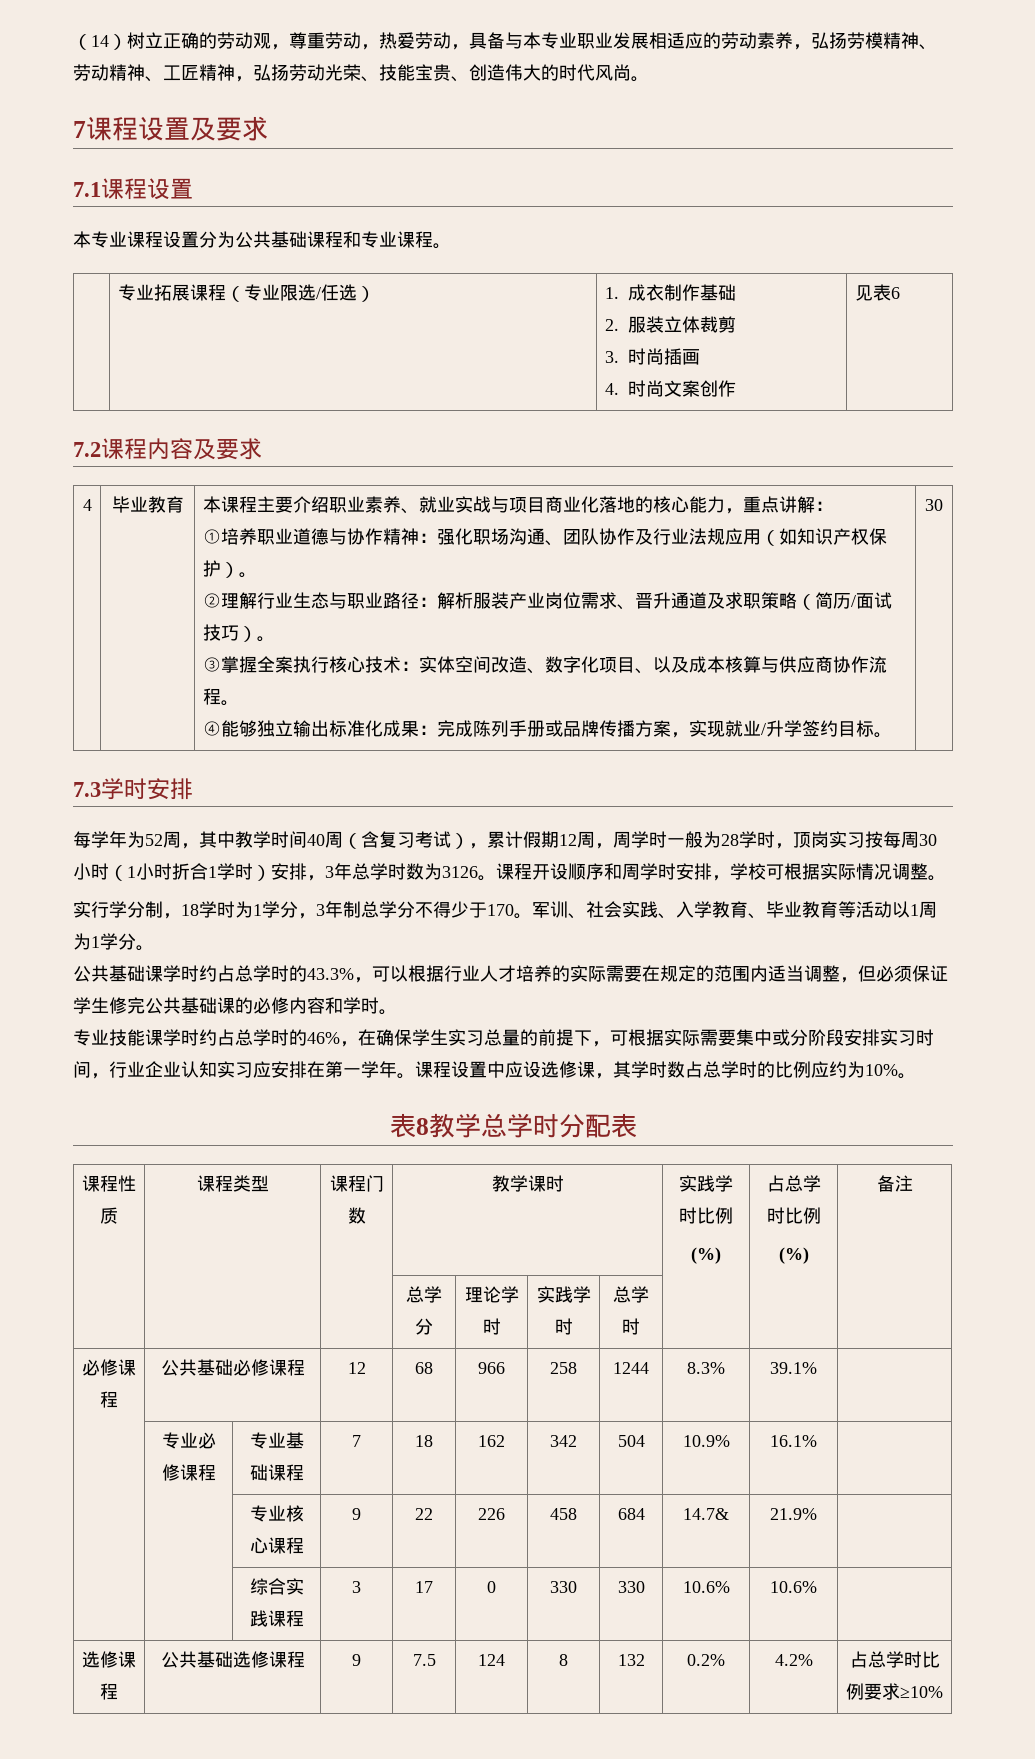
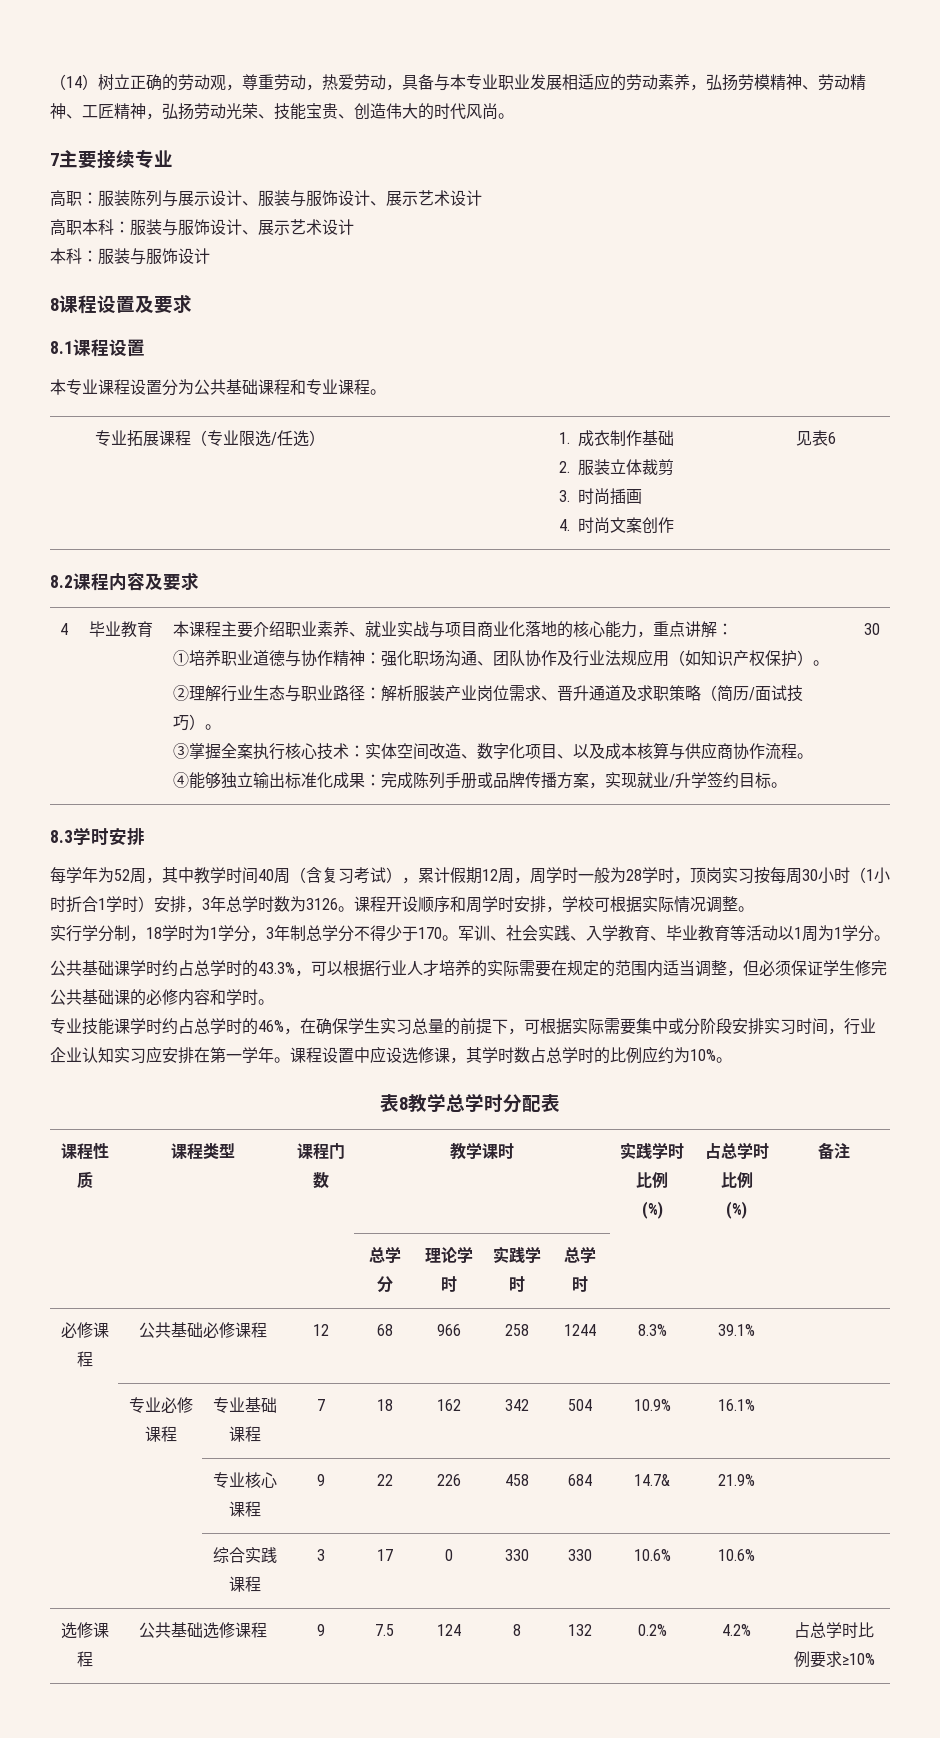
(86, 129) none -> [59,149,173,169] [50,190,482,207] [50,219,354,236] [50,248,210,265] [50,298,59,311] 主要接续专业 // 高职：服装陈列与展示设计、服装与服饰设计、展示艺术设计 // 高职本科：服装与服饰设计、展示艺术设计 // 本科：服装与服饰设计 // 8
[73,182,101,197] 7.1 -> [50,341,73,354] 8.1
[73,442,101,457] 7.2 -> [50,575,73,588] 8.2
[73,782,101,797] 7.3 -> [50,830,73,843] 8.3

